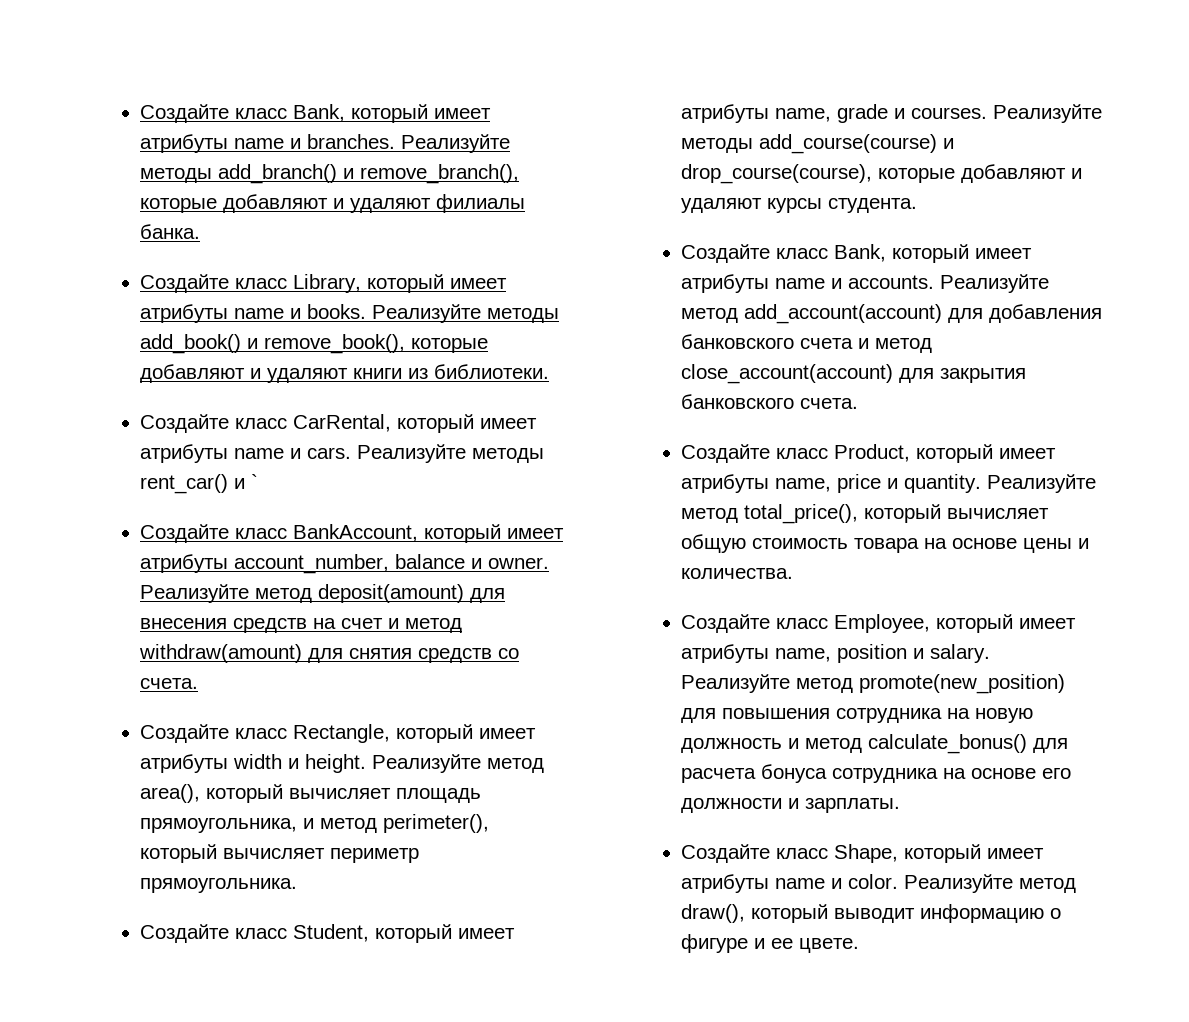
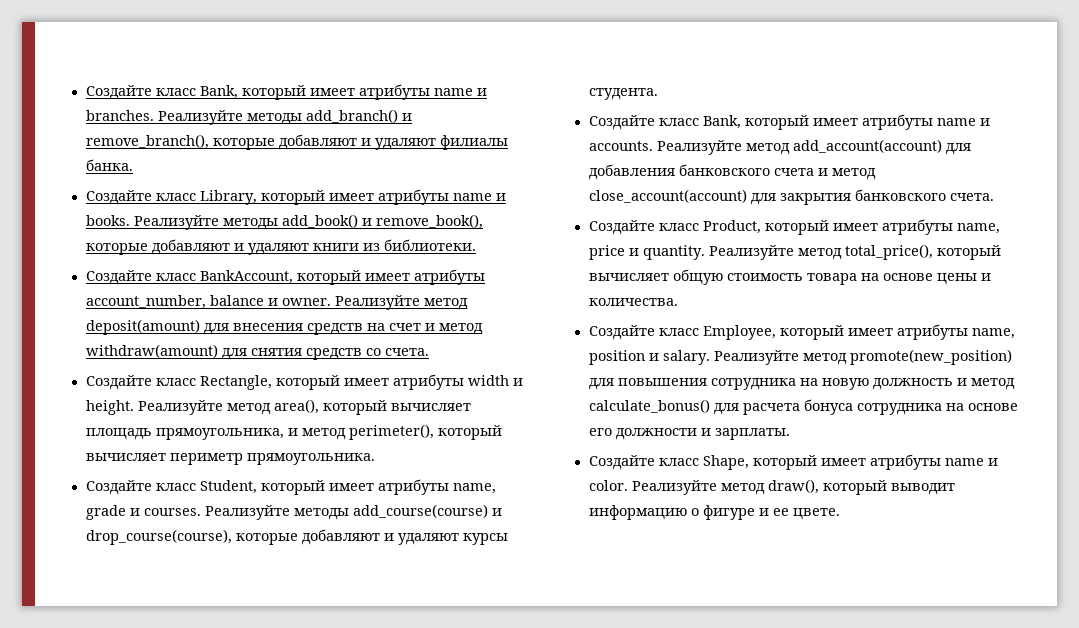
[140,414,538,433] [140,444,545,463] [140,474,259,494] // Создайте класс CarRental, который имеет атрибуты name и cars. Реализуйте методы rent_car() и ` -> (476, 245) none

